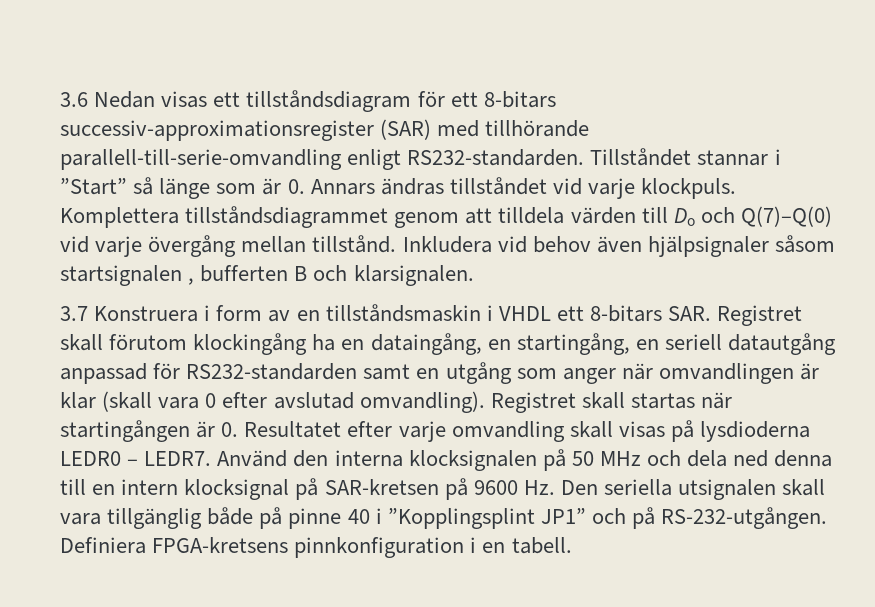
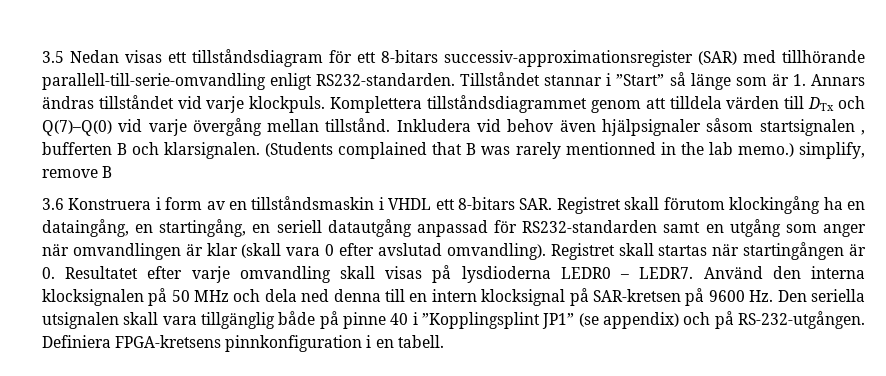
[60,92,89,107] 3.6 -> [41,51,64,63] 3.5
[287,179,305,194] 0. -> [792,74,806,86] 1.
[673,208,695,226] Do -> [808,97,835,111] DTx
[60,306,89,321] // 3.7 -> [265,142,865,159] [41,166,113,178] [41,198,64,210] (Students complained that B was rarely mentionned in the lab memo.) simplify, remove B // 3.6
(586, 516) none -> [578,312,679,329] (se appendix)

